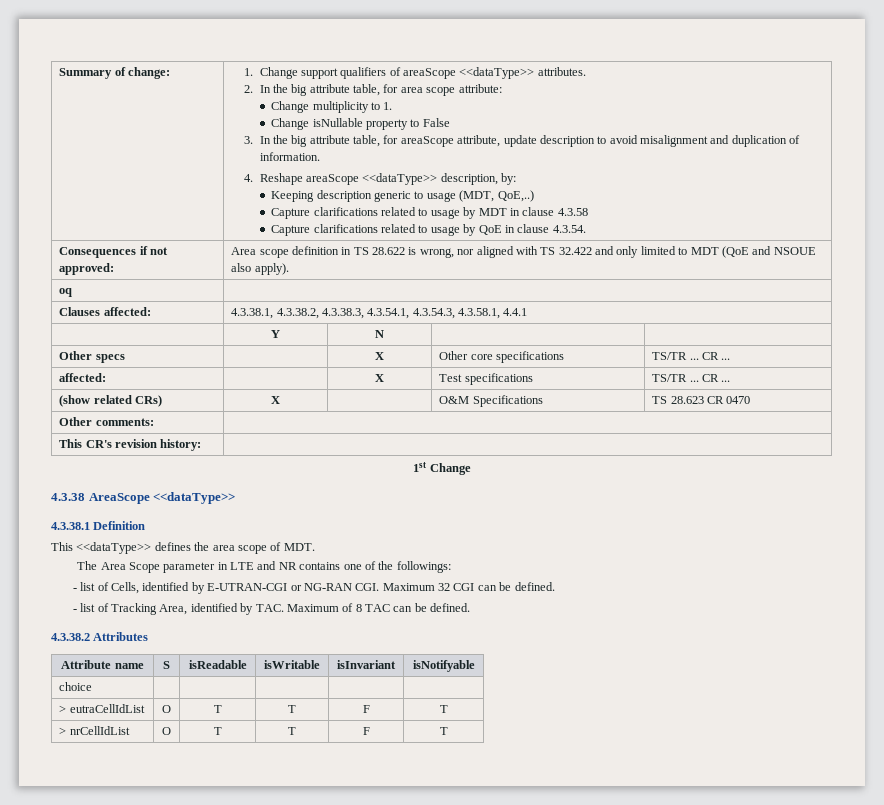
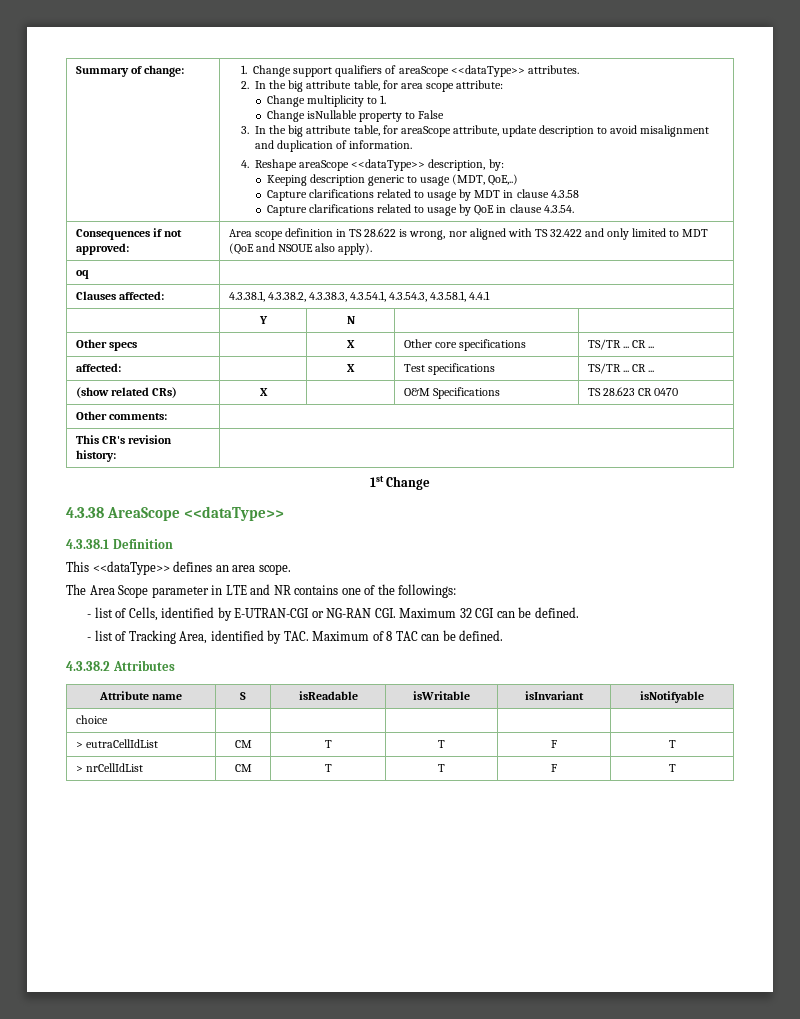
[194,542,315,554] the area scope of MDT. -> [215,564,291,575] an area scope.
[162,705,171,713] O -> [234,740,252,748] CM
[162,727,171,735] O -> [234,764,252,772] CM

